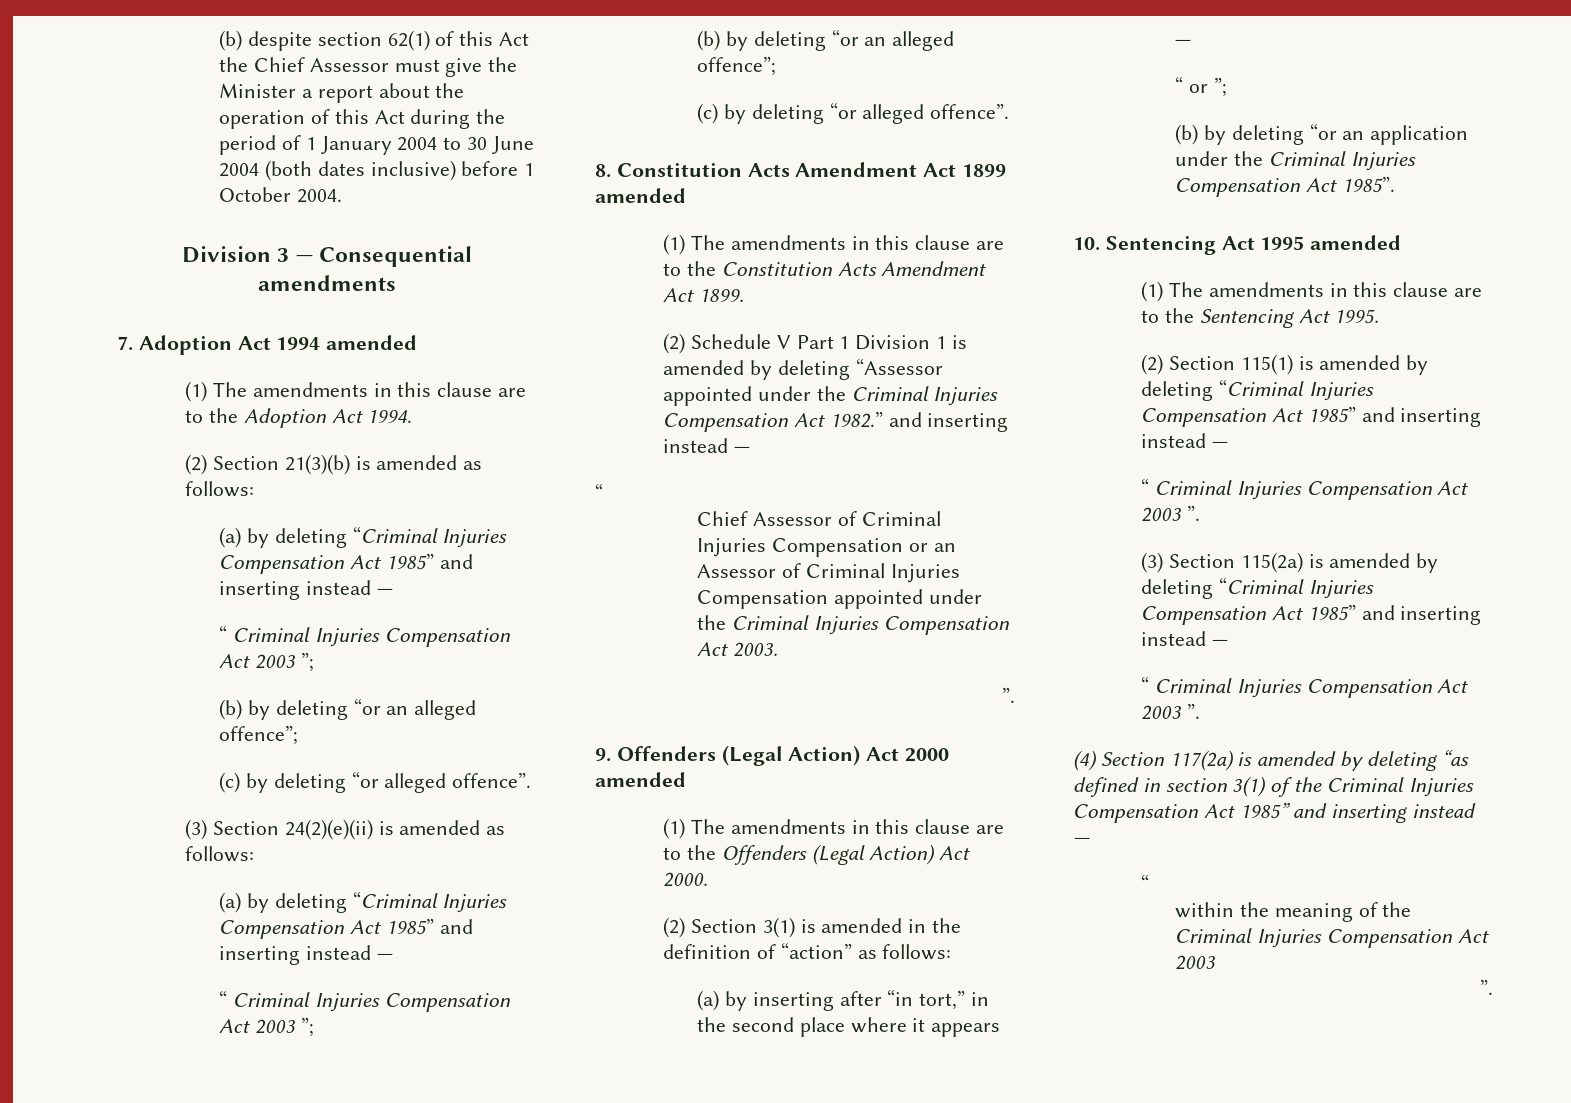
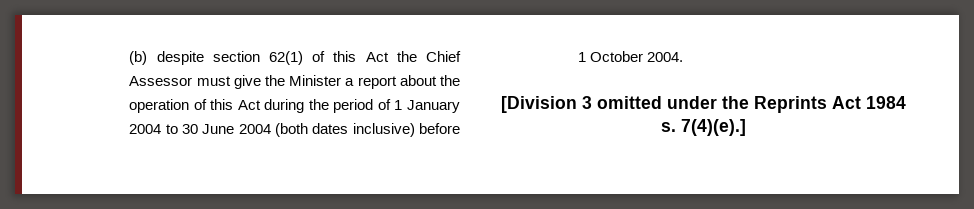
[182,246,472,267] [258,275,396,291] [117,335,418,355] [185,381,526,402] [185,408,413,428] [185,454,483,475] [185,481,255,497] [219,526,508,548] [219,553,473,574] [219,580,393,600] [219,625,511,647] [219,652,314,672] [219,698,477,720] [219,725,299,745] [219,771,532,793] [185,819,506,840] [185,846,255,862] [219,891,508,913] [219,918,473,939] [219,945,393,965] [219,990,511,1012] [219,1017,314,1037] [697,29,955,51] [697,56,777,76] [697,102,1010,124] [595,162,1007,178] [595,188,686,203] [663,234,1004,255] [663,261,987,276] [663,288,744,302] [663,333,967,354] [663,358,943,380] [663,386,999,406] [663,411,1009,432] [663,438,750,453] [595,483,603,500] [697,511,941,526] [697,538,956,557] [697,563,960,583] [697,589,982,609] [697,615,1010,635] [697,642,778,657] [1002,687,1015,703] [595,745,950,766] [595,772,686,787] [663,818,1004,839] [663,844,971,865] [663,872,709,887] [663,917,961,938] [663,942,952,960] [697,989,989,1011] [697,1017,1001,1037] [1175,39,1192,46] [1175,76,1227,97] [1175,123,1469,145] [1175,151,1416,171] [1175,176,1395,197] [1073,235,1402,255] [1141,281,1482,302] [1141,308,1380,328] [1141,354,1429,375] [1141,379,1374,401] [1141,406,1482,427] [1141,433,1228,448] [1141,478,1469,500] [1141,505,1200,522] [1141,552,1439,573] [1141,577,1374,599] [1141,604,1482,625] [1141,631,1228,646] [1141,676,1469,698] [1141,703,1200,720] [1073,750,1469,771] [1073,776,1474,797] [1073,802,1477,823] [1073,837,1090,844] [1141,874,1150,891] [1175,902,1412,922] [1175,928,1489,948] [1175,955,1216,970] [1480,979,1493,995] Division 3 — Consequential amendments // 7. Adoption Act 1994 amended // (1) The amendments in this clause are to the Adoption Act 1994. // (2) Section 21(3)(b) is amended as follows: // (a) by deleting “Criminal Injuries Compensation Act 1985” and inserting instead — // “ Criminal Injuries Compensation Act 2003 ”; // (b) by deleting “or an alleged offence”; // (c) by deleting “or alleged offence”. // (3) Section 24(2)(e)(ii) is amended as follows: // (a) by deleting “Criminal Injuries Compensation Act 1985” and inserting instead — // “ Criminal Injuries Compensation Act 2003 ”; // (b) by deleting “or an alleged offence”; // (c) by deleting “or alleged offence”. // 8. Constitution Acts Amendment Act 1899 amended // (1) The amendments in this clause are to the Constitution Acts Amendment Act 1899. // (2) Schedule V Part 1 Division 1 is amended by deleting “Assessor appointed under the Criminal Injuries Compensation Act 1982.” and inserting instead — // “ // Chief Assessor of Criminal Injuries Compensation or an Assessor of Criminal Injuries Compensation appointed under the Criminal Injuries Compensation Act 2003. // ”. // 9. Offenders (Legal Action) Act 2000 amended // (1) The amendments in this clause are to the Offenders (Legal Action) Act 2000. // (2) Section 3(1) is amended in the definition of “action” as follows: // (a) by inserting after “in tort,” in the second place where it appears — // “ or ”; // (b) by deleting “or an application under the Criminal Injuries Compensation Act 1985”. // 10. Sentencing Act 1995 amended // (1) The amendments in this clause are to the Sentencing Act 1995. // (2) Section 115(1) is amended by deleting “Criminal Injuries Compensation Act 1985” and inserting instead — // “ Criminal Injuries Compensation Act 2003 ”. // (3) Section 115(2a) is amended by deleting “Criminal Injuries Compensation Act 1985” and inserting instead — // “ Criminal Injuries Compensation Act 2003 ”. // (4) Section 117(2a) is amended by deleting “as defined in section 3(1) of the Criminal Injuries Compensation Act 1985” and inserting instead — // “ // within the meaning of the Criminal Injuries Compensation Act 2003 // ”. -> [501,96,906,113] [661,119,746,136] [Division 3 omitted under the Reprints Act 1984 s. 7(4)(e).]

